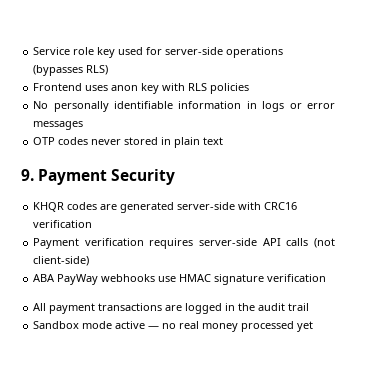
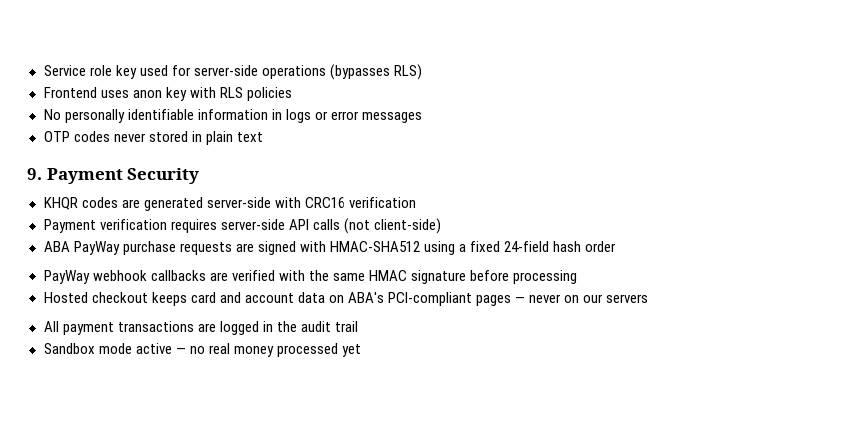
[101,274,327,285] webhooks use HMAC signature verification -> [122,241,617,255] [43,270,578,284] [43,292,649,306] purchase requests are signed with HMAC-SHA512 using a fixed 24-field hash order // PayWay webhook callbacks are verified with the same HMAC signature before processing // Hosted checkout keeps card and account data on ABA's PCI-compliant pages — never on our servers

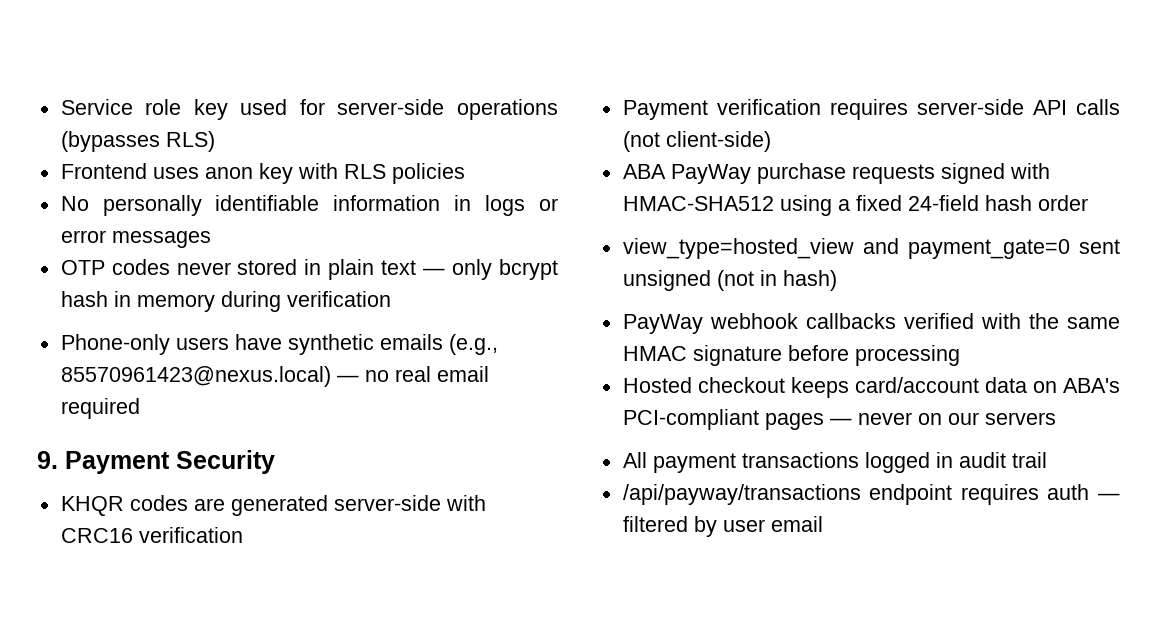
(263, 137) none -> [423,259,559,280] [60,291,391,312] [60,334,498,355] [60,366,489,387] [60,398,140,419] — only bcrypt hash in memory during verification // Phone-only users have synthetic emails (e.g., 85570961423@nexus.local) — no real email required
[235,243,254,252] are -> (935, 174) none
(617, 246) none -> [622,238,1120,259] [622,270,837,291] // view_type=hosted_view and payment_gate=0 sent unsigned (not in hash)
[209,272,228,281] are -> (896, 321) none
[190,292,294,303] card and account -> [854,377,979,393] card/account
[197,323,216,332] are -> (859, 460) none
[276,321,297,332] the -> (953, 460) none
[43,343,361,357] Sandbox mode active — no real money processed yet -> [622,484,1120,505] [622,516,823,537] /api/payway/transactions endpoint requires auth — filtered by user email

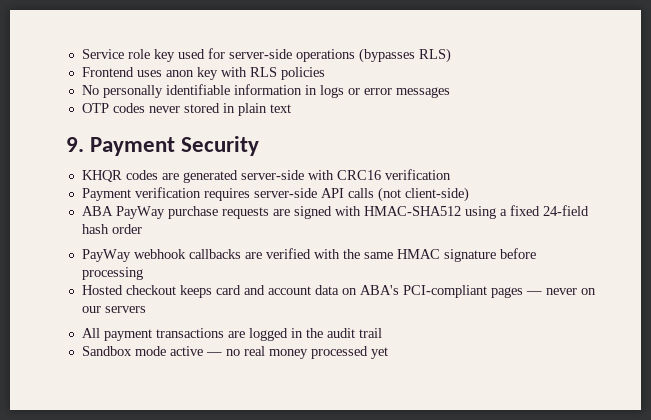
[423,259,559,280] [60,291,391,312] [60,334,498,355] [60,366,489,387] [60,398,140,419] — only bcrypt hash in memory during verification // Phone-only users have synthetic emails (e.g., 85570961423@nexus.local) — no real email required -> (291, 108) none
(935, 174) none -> [272,209,290,216] are
[622,238,1120,259] [622,270,837,291] // view_type=hosted_view and payment_gate=0 sent unsigned (not in hash) -> (142, 229) none
(896, 321) none -> [244,252,262,259] are
[854,377,979,393] card/account -> [215,285,311,295] card and account
(859, 460) none -> [227,331,245,338] are
(953, 460) none -> [305,328,323,338] the
[622,484,1120,505] [622,516,823,537] /api/payway/transactions endpoint requires auth — filtered by user email -> [81,346,388,359] Sandbox mode active — no real money processed yet

